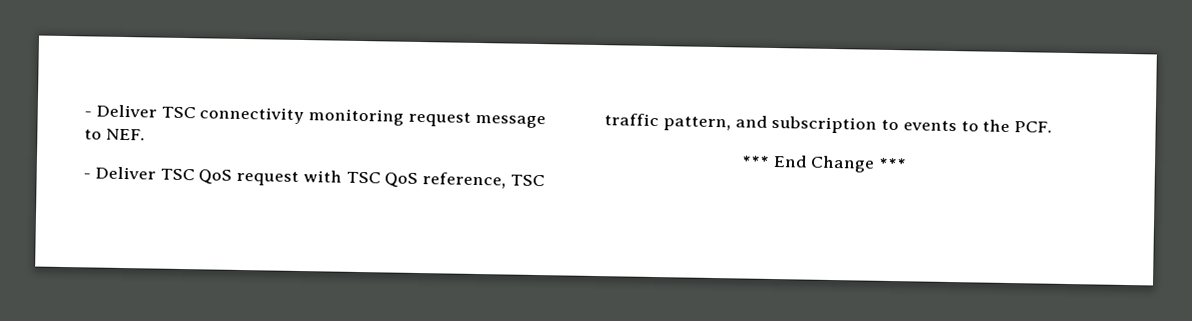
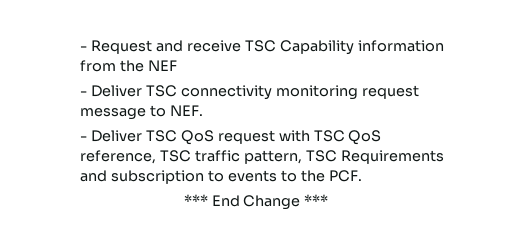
[84,111,93,117] - -> [80,40,444,55] [80,60,177,72] [80,91,88,96] - Request and receive TSC Capability information from the NEF // -
(731, 124) none -> [305,150,444,164] TSC Requirements

